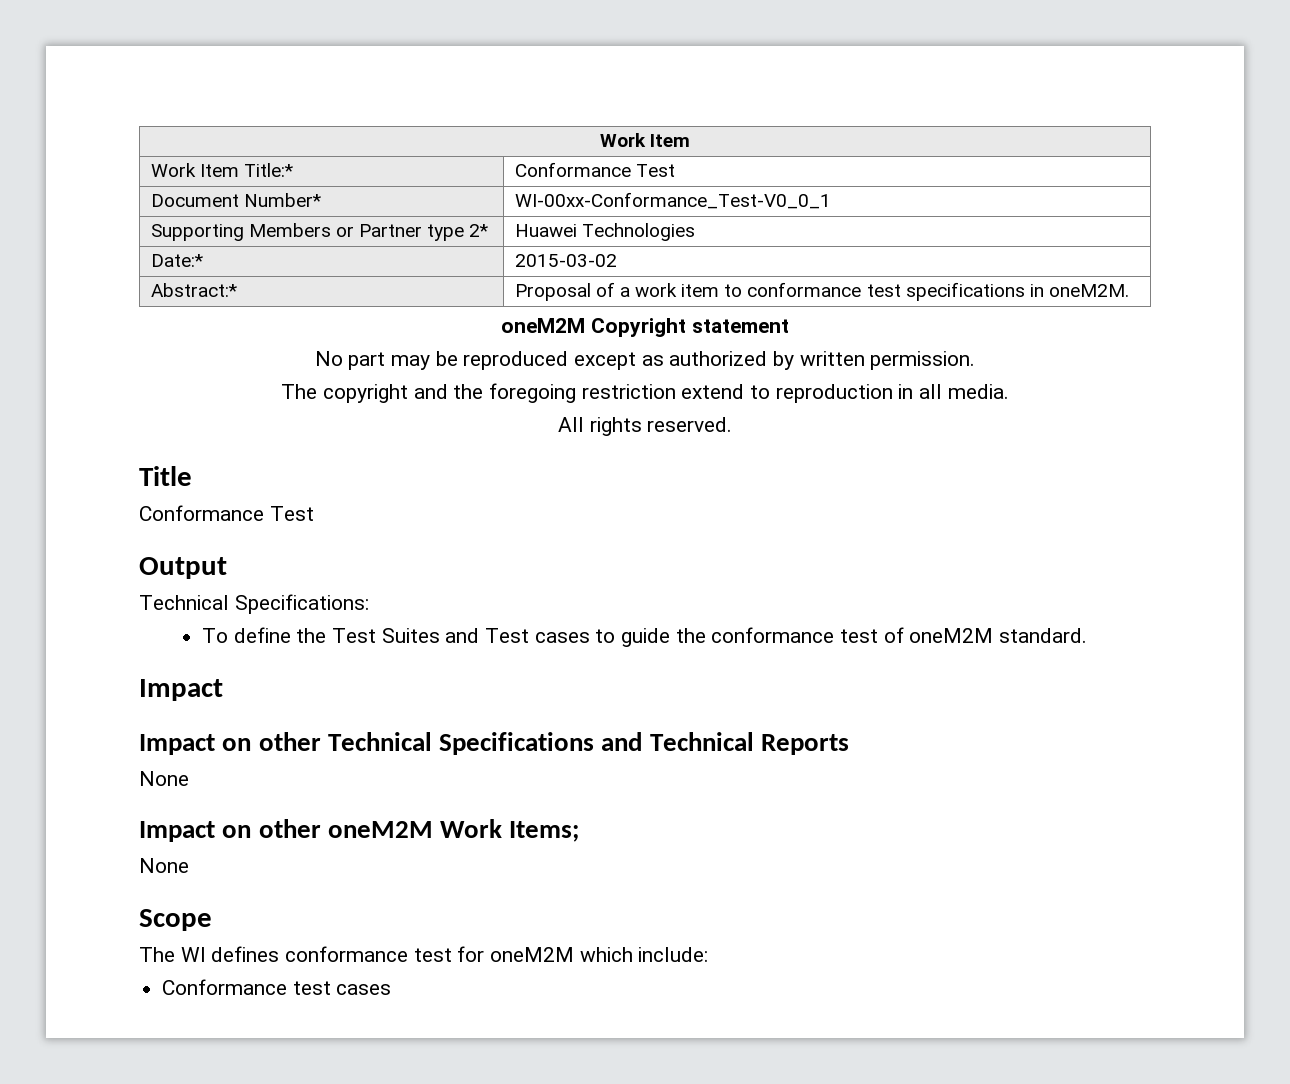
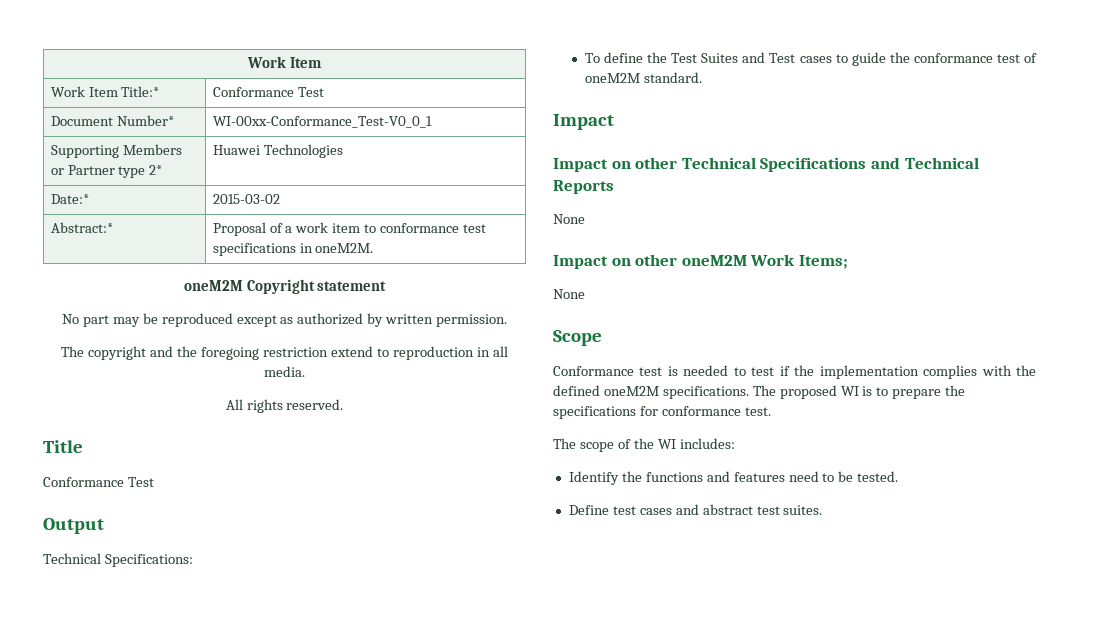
[139,946,709,962] [162,979,392,995] The WI defines conformance test for oneM2M which include: // Conformance test cases -> [553,365,1036,379] [553,385,966,399] [553,406,771,419] [553,438,735,452] [568,471,899,485] [568,504,823,515] Conformance test is needed to test if the implementation complies with the defined oneM2M specifications. The proposed WI is to prepare the specifications for conformance test. // The scope of the WI includes: // Identify the functions and features need to be tested. // Define test cases and abstract test suites.

